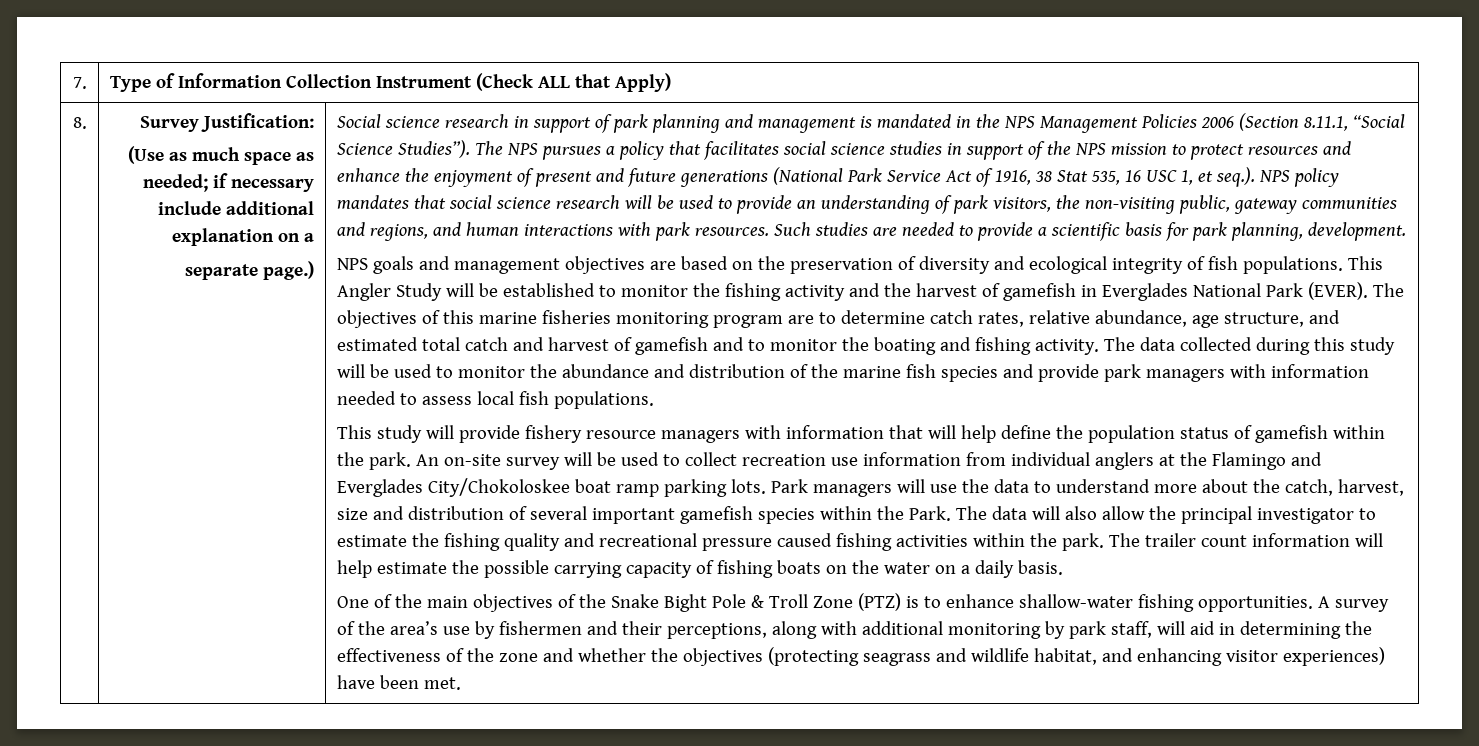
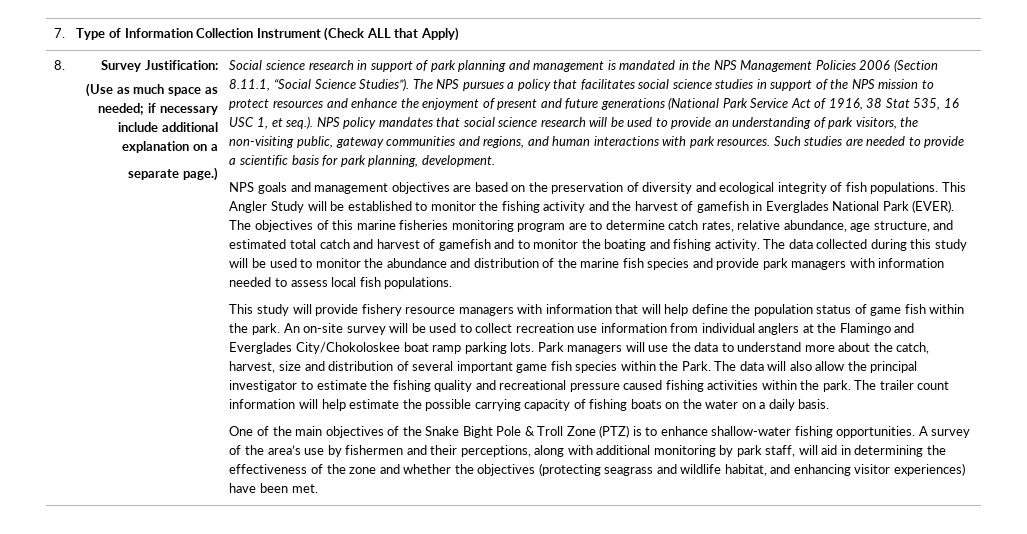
[1254,425,1328,443] gamefish -> [870,304,926,316] game fish
[679,506,753,524] gamefish -> [516,361,572,373] game fish

